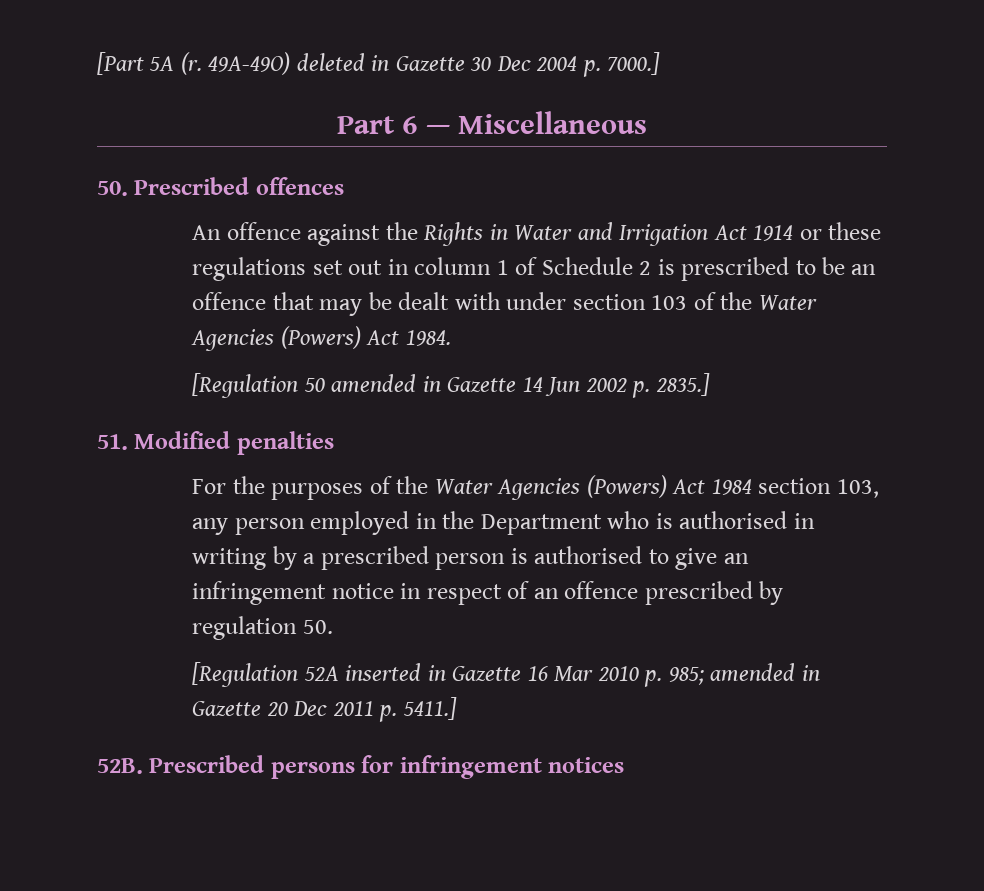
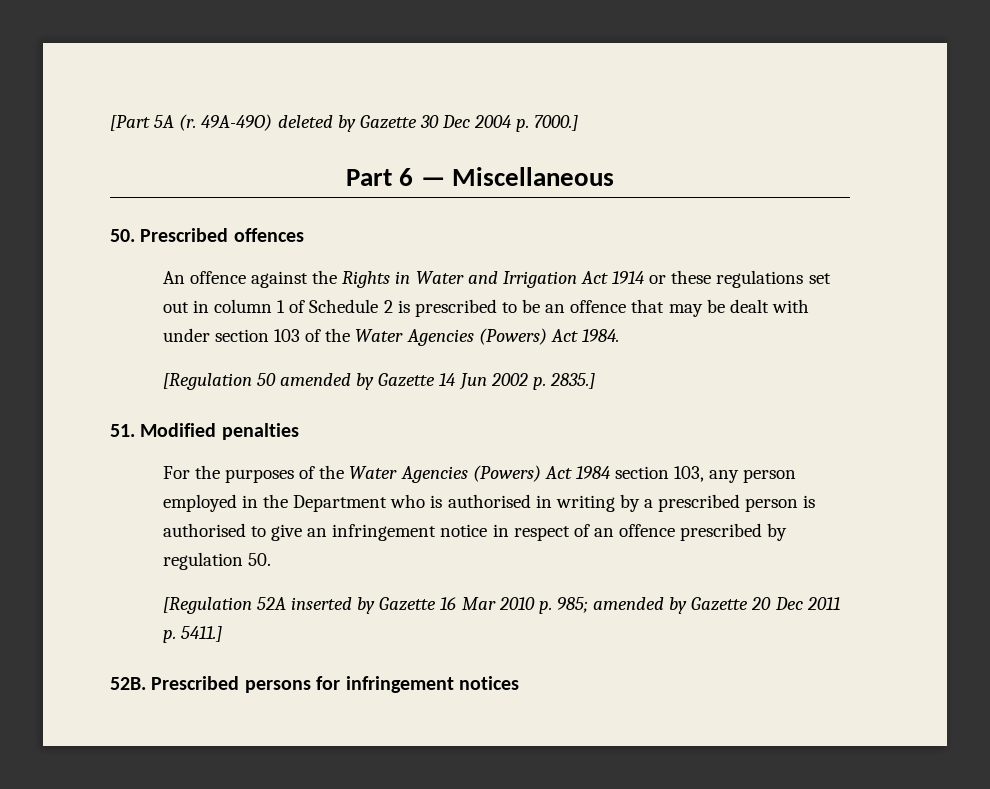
[371,55,390,71] in -> [337,115,356,132] by
[422,376,441,392] in -> [356,373,375,390] by
[427,665,446,681] in -> [357,597,376,614] by
[801,665,820,681] in -> [669,597,688,614] by

